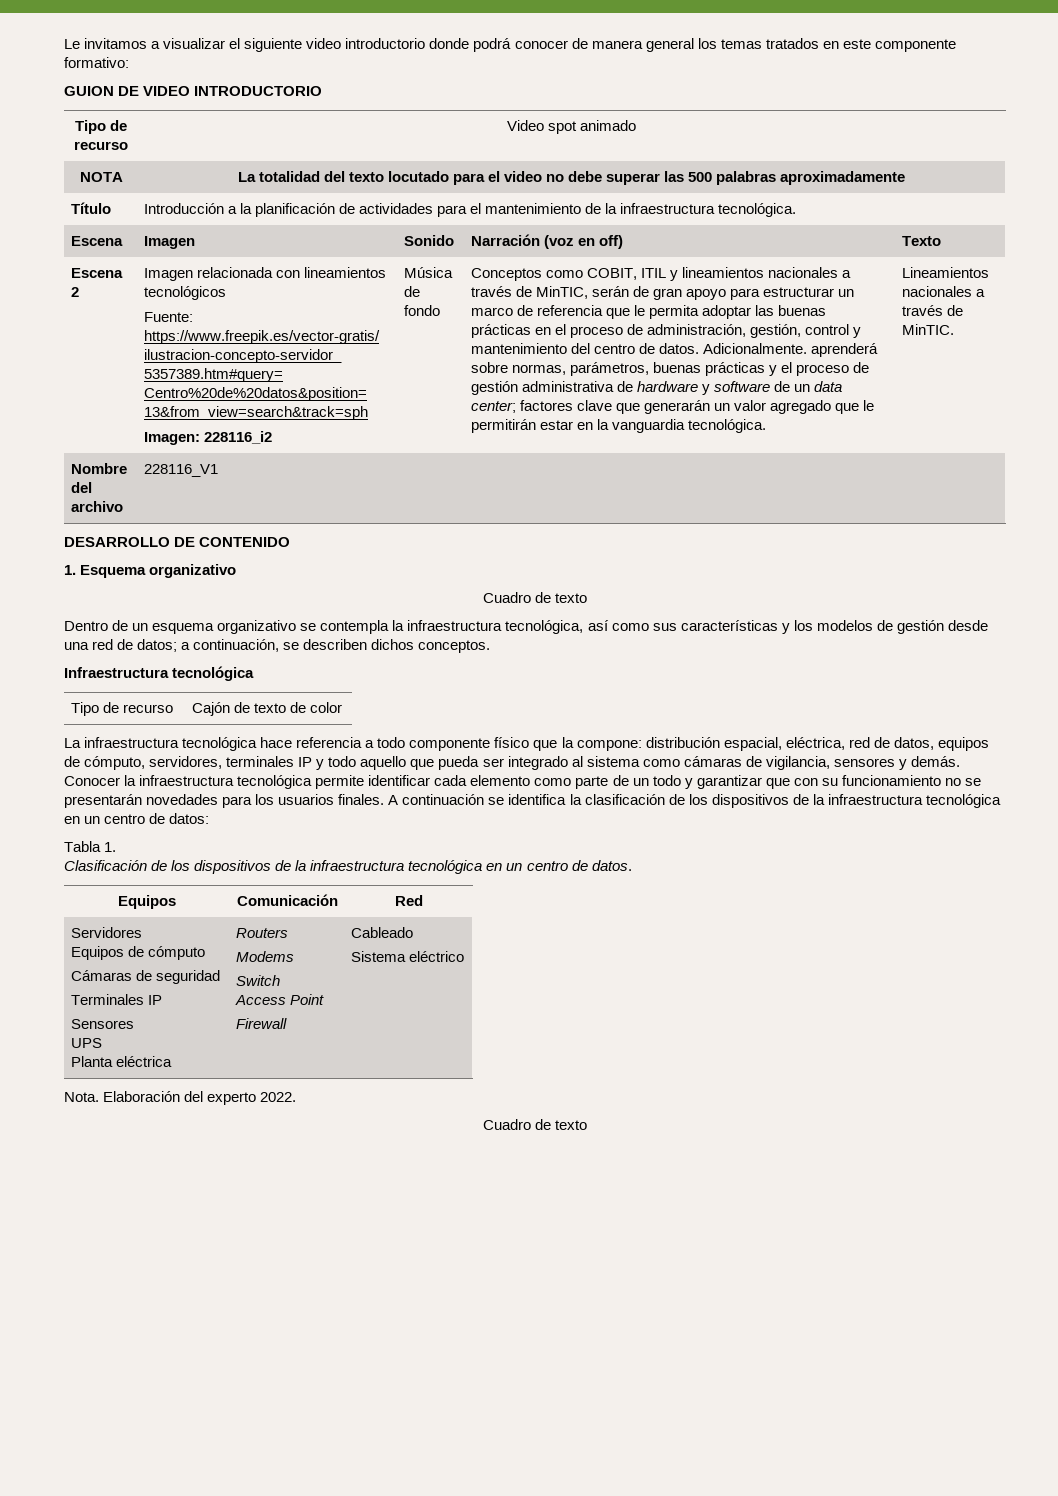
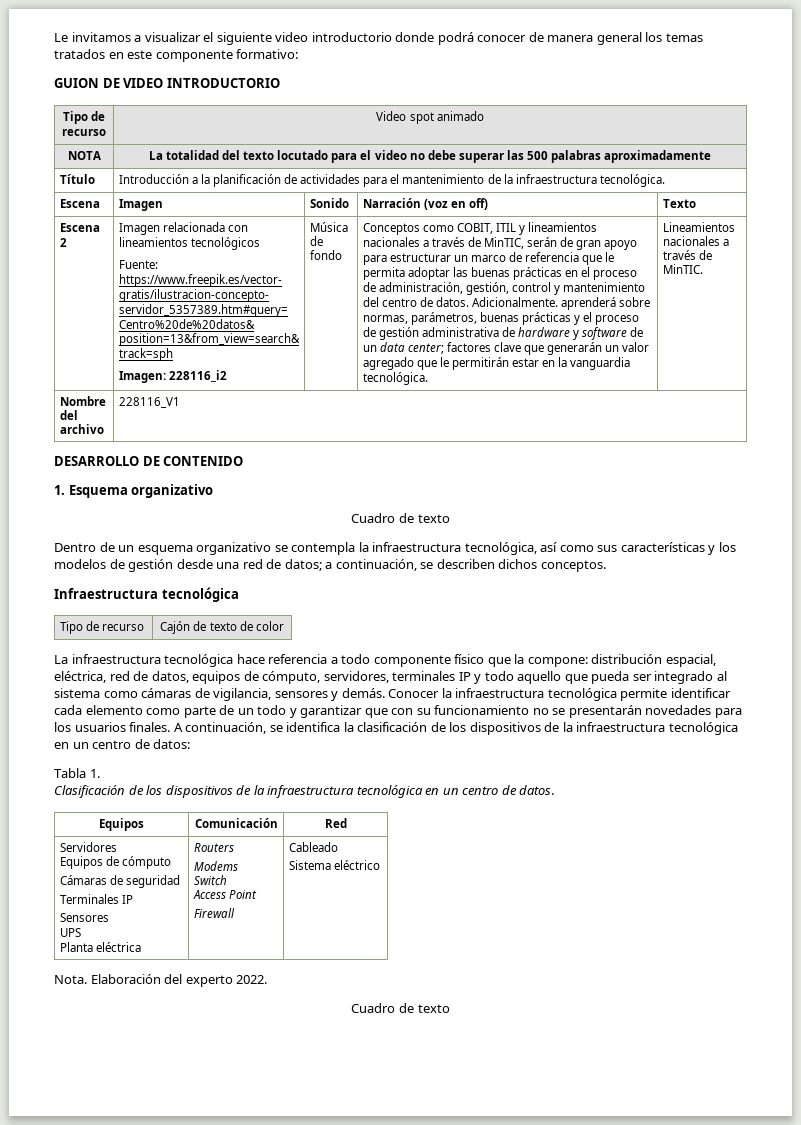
[402,794,485,805] continuación -> [185,722,267,734] continuación,

